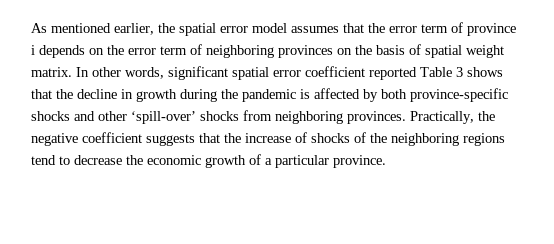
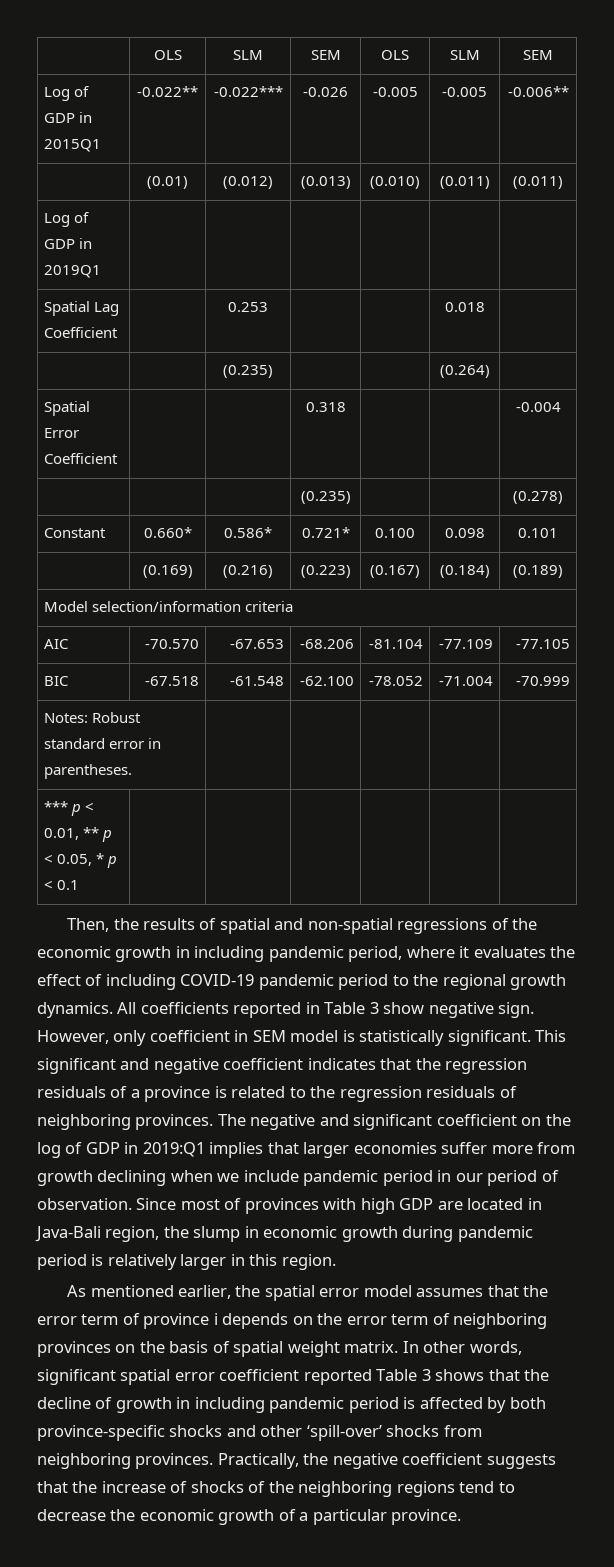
(31, 28) none -> [153,50,182,60] [233,50,263,60] [310,50,341,60] [381,50,409,60] [449,50,480,60] [523,50,553,60] [44,86,90,101] [44,112,93,123] [44,139,102,152] [137,86,198,97] [213,86,283,97] [303,87,348,97] [372,87,418,97] [442,87,487,97] [507,86,569,97] [147,176,188,189] [223,176,273,189] [300,176,351,189] [370,176,420,189] [439,176,490,189] [513,176,563,189] [44,212,90,227] [44,238,93,249] [44,265,102,278] [44,301,120,316] [44,327,119,338] [228,302,268,312] [444,302,485,312] [223,365,273,378] [439,365,490,378] [44,401,91,416] [44,428,80,438] [44,453,119,464] [305,402,346,412] [515,402,561,412] [300,491,351,504] [513,491,563,504] [44,528,107,538] [143,527,192,538] [224,527,272,538] [301,527,350,538] [375,528,415,538] [444,528,485,538] [518,528,558,538] [142,565,193,578] [223,565,273,578] [300,565,351,578] [370,565,420,578] [439,565,490,578] [513,565,563,578] [44,601,294,612] [44,639,70,649] [144,639,199,649] [229,639,284,649] [299,639,354,649] [368,639,423,649] [438,639,493,649] [515,639,570,649] [44,676,70,686] [144,676,199,686] [229,676,284,686] [299,676,354,686] [368,676,423,686] [438,676,493,686] [515,676,570,686] [44,712,142,723] [44,738,162,749] [44,764,133,779] [44,801,95,816] [44,827,113,842] [44,853,118,868] [44,880,80,890] [67,918,538,934] [37,946,576,962] [37,974,567,990] [37,1002,535,1018] [37,1030,567,1046] [37,1058,528,1074] [37,1086,517,1102] [37,1114,571,1130] [37,1142,576,1158] [37,1170,559,1186] [37,1198,542,1214] [35,1226,533,1242] [37,1254,336,1270] | OLS | SLM | SEM | OLS | SLM | SEM // Log of GDP in 2015Q1 | -0.022** | -0.022*** | -0.026 | -0.005 | -0.005 | -0.006** // | (0.01) | (0.012) | (0.013) | (0.010) | (0.011) | (0.011) // Log of GDP in 2019Q1 | | | | | | // Spatial Lag Coefficient | | 0.253 | | | 0.018 | // | | (0.235) | | | (0.264) | // Spatial Error Coefficient | | | 0.318 | | | -0.004 // | | | (0.235) | | | (0.278) // Constant | 0.660* | 0.586* | 0.721* | 0.100 | 0.098 | 0.101 // | (0.169) | (0.216) | (0.223) | (0.167) | (0.184) | (0.189) // Model selection/information criteria // AIC | -70.570 | -67.653 | -68.206 | -81.104 | -77.109 | -77.105 // BIC | -67.518 | -61.548 | -62.100 | -78.052 | -71.004 | -70.999 // Notes: Robust standard error in parentheses. | | | | | // *** p < 0.01, ** p < 0.05, * p < 0.1 | | | | | | // Then, the results of spatial and non-spatial regressions of the economic growth in including pandemic period, where it evaluates the effect of including COVID-19 pandemic period to the regional growth dynamics. All coefficients reported in Table 3 show negative sign. However, only coefficient in SEM model is statistically significant. This significant and negative coefficient indicates that the regression residuals of a province is related to the regression residuals of neighboring provinces. The negative and significant coefficient on the log of GDP in 2019:Q1 implies that larger economies suffer more from growth declining when we include pandemic period in our period of observation. Since most of provinces with high GDP are located in Java-Bali region, the slump in economic growth during pandemic period is relatively larger in this region. //
[121,89,296,102] in growth during the pandemic -> [95,1397,399,1413] of growth in including pandemic period

